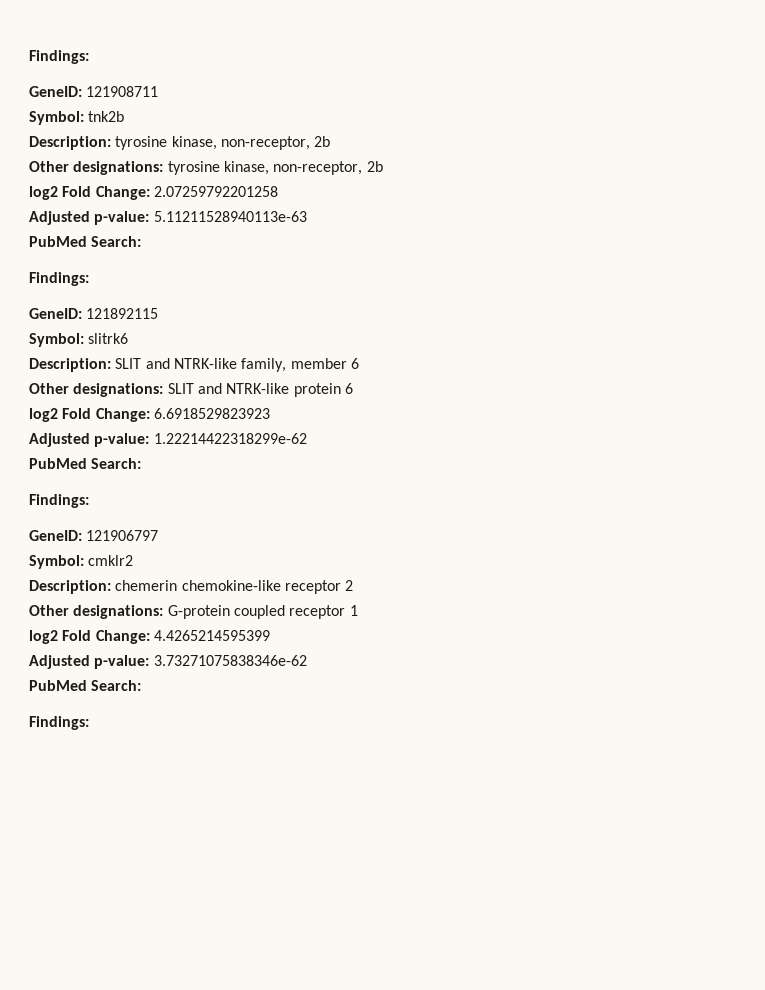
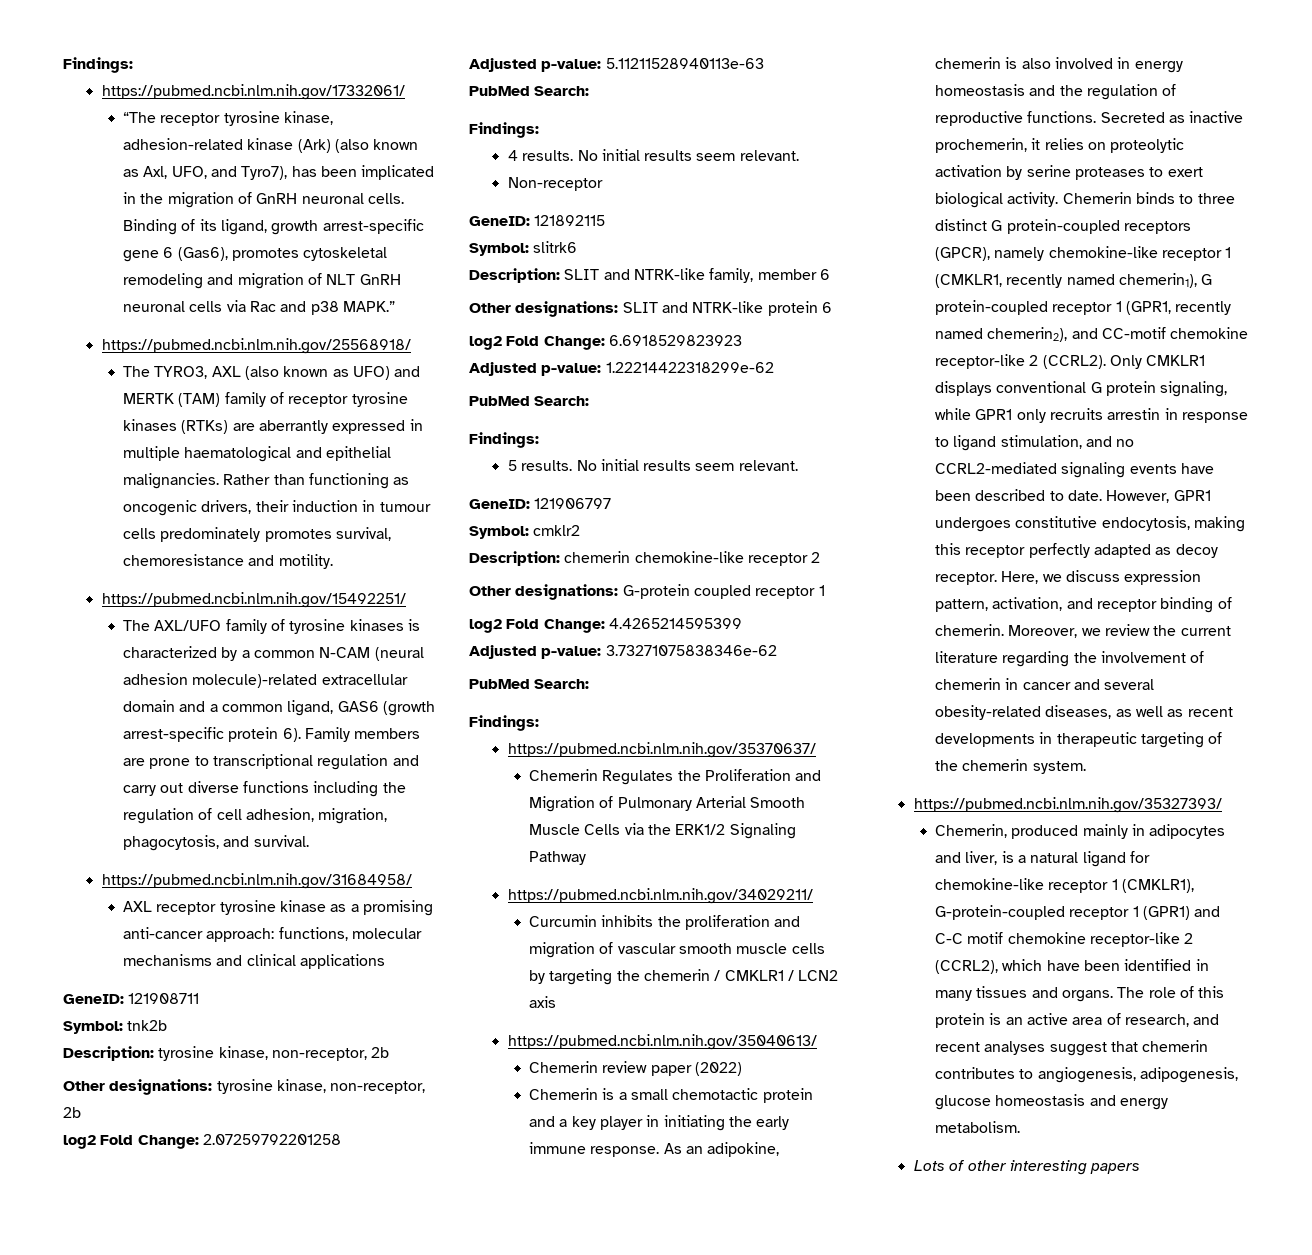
[29,50,89,64] Findings: -> [63,57,133,73] [101,84,405,100] [123,111,334,126] [123,138,419,153] [123,165,435,180] [123,192,405,208] [123,219,424,235] [123,247,388,262] [123,273,401,289] [123,300,396,315] [101,338,411,354] [123,366,421,380] [123,392,408,407] [123,419,423,434] [123,446,392,462] [123,473,410,489] [123,500,431,516] [123,527,392,542] [123,554,333,569] [101,592,406,608] [123,619,421,634] [123,646,424,661] [123,673,408,688] [123,700,436,716] [123,727,421,742] [123,754,419,770] [123,781,406,797] [123,808,388,824] [123,835,309,851] [101,873,412,889] [123,900,434,916] [123,927,423,942] [123,954,386,969] Findings: // https://pubmed.ncbi.nlm.nih.gov/17332061/ // “The receptor tyrosine kinase, adhesion-related kinase (Ark) (also known as Axl, UFO, and Tyro7), has been implicated in the migration of GnRH neuronal cells. Binding of its ligand, growth arrest-specific gene 6 (Gas6), promotes cytoskeletal remodeling and migration of NLT GnRH neuronal cells via Rac and p38 MAPK.” // https://pubmed.ncbi.nlm.nih.gov/25568918/ // The TYRO3, AXL (also known as UFO) and MERTK (TAM) family of receptor tyrosine kinases (RTKs) are aberrantly expressed in multiple haematological and epithelial malignancies. Rather than functioning as oncogenic drivers, their induction in tumour cells predominately promotes survival, chemoresistance and motility. // https://pubmed.ncbi.nlm.nih.gov/15492251/ // The AXL/UFO family of tyrosine kinases is characterized by a common N-CAM (neural adhesion molecule)-related extracellular domain and a common ligand, GAS6 (growth arrest-specific protein 6). Family members are prone to transcriptional regulation and carry out diverse functions including the regulation of cell adhesion, migration, phagocytosis, and survival. // https://pubmed.ncbi.nlm.nih.gov/31684958/ // AXL receptor tyrosine kinase as a promising anti-cancer approach: functions, molecular mechanisms and clinical applications
(89, 279) none -> [507,149,799,161] [507,177,603,191] // 4 results. No initial results seem relevant. // Non-receptor
(89, 501) none -> [507,459,798,471] // 5 results. No initial results seem relevant.
(89, 723) none -> [507,742,816,758] [529,769,822,785] [529,796,806,812] [529,823,796,839] [529,851,587,865] [507,888,813,904] [529,915,801,930] [529,942,825,958] [529,969,839,985] [529,996,557,1008] [507,1034,817,1050] [529,1061,743,1076] [529,1088,813,1103] [529,1115,790,1131] [529,1142,780,1157] [935,57,1183,73] [935,84,1177,100] [935,111,1244,126] [935,138,1185,153] [935,165,1203,180] [935,192,1235,208] [935,219,1192,234] [935,246,1232,261] [935,273,1213,288] [935,300,1232,315] [935,327,1249,342] [935,354,1206,369] [935,381,1228,397] [935,408,1249,423] [935,435,1135,451] [935,462,1215,478] [935,489,1211,503] [935,516,1246,532] [935,543,1218,558] [935,570,1202,585] [935,597,1232,613] [935,624,1231,638] [935,651,1205,667] [935,678,1155,690] [935,705,1233,720] [935,732,1223,748] [935,759,1086,774] [913,797,1222,813] [935,824,1226,839] [935,851,1151,867] [935,878,1195,893] [935,905,1221,920] [935,932,1194,947] [935,959,1209,974] [935,986,1225,1002] [935,1013,1220,1028] [935,1040,1209,1056] [935,1067,1239,1083] [935,1094,1169,1110] [935,1121,1021,1133] [913,1160,1141,1175] // https://pubmed.ncbi.nlm.nih.gov/35370637/ // Chemerin Regulates the Proliferation and Migration of Pulmonary Arterial Smooth Muscle Cells via the ERK1/2 Signaling Pathway // https://pubmed.ncbi.nlm.nih.gov/34029211/ // Curcumin inhibits the proliferation and migration of vascular smooth muscle cells by targeting the chemerin / CMKLR1 / LCN2 axis // https://pubmed.ncbi.nlm.nih.gov/35040613/ // Chemerin review paper (2022) // Chemerin is a small chemotactic protein and a key player in initiating the early immune response. As an adipokine, chemerin is also involved in energy homeostasis and the regulation of reproductive functions. Secreted as inactive prochemerin, it relies on proteolytic activation by serine proteases to exert biological activity. Chemerin binds to three distinct G protein-coupled receptors (GPCR), namely chemokine-like receptor 1 (CMKLR1, recently named chemerin1), G protein-coupled receptor 1 (GPR1, recently named chemerin2), and CC-motif chemokine receptor-like 2 (CCRL2). Only CMKLR1 displays conventional G protein signaling, while GPR1 only recruits arrestin in response to ligand stimulation, and no CCRL2-mediated signaling events have been described to date. However, GPR1 undergoes constitutive endocytosis, making this receptor perfectly adapted as decoy receptor. Here, we discuss expression pattern, activation, and receptor binding of chemerin. Moreover, we review the current literature regarding the involvement of chemerin in cancer and several obesity-related diseases, as well as recent developments in therapeutic targeting of the chemerin system. // https://pubmed.ncbi.nlm.nih.gov/35327393/ // Chemerin, produced mainly in adipocytes and liver, is a natural ligand for chemokine-like receptor 1 (CMKLR1), G-protein-coupled receptor 1 (GPR1) and C-C motif chemokine receptor-like 2 (CCRL2), which have been identified in many tissues and organs. The role of this protein is an active area of research, and recent analyses suggest that chemerin contributes to angiogenesis, adipogenesis, glucose homeostasis and energy metabolism. // Lots of other interesting papers

